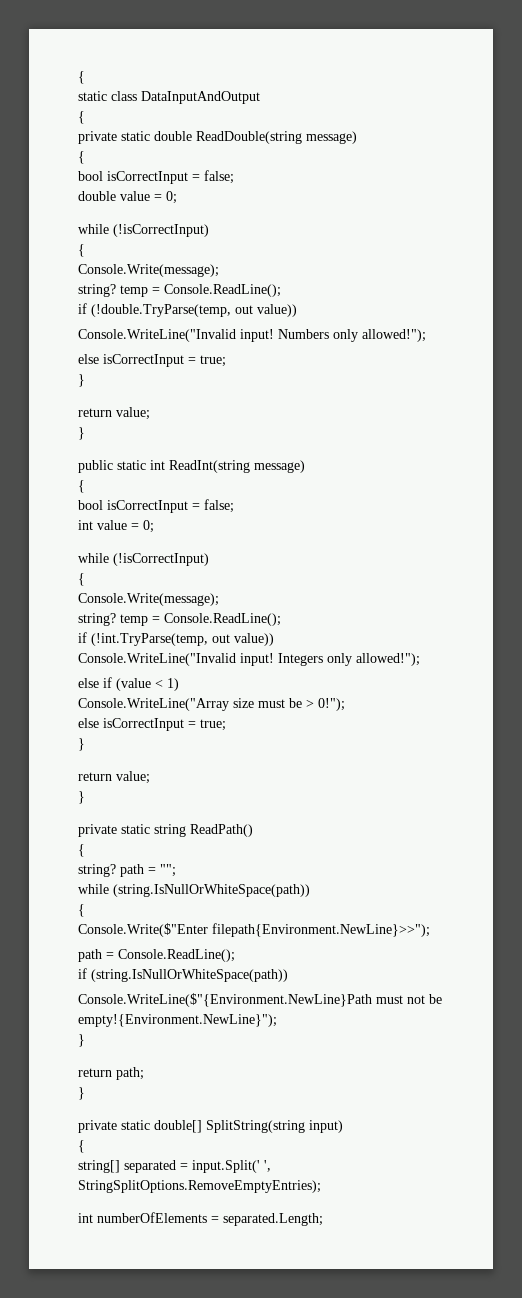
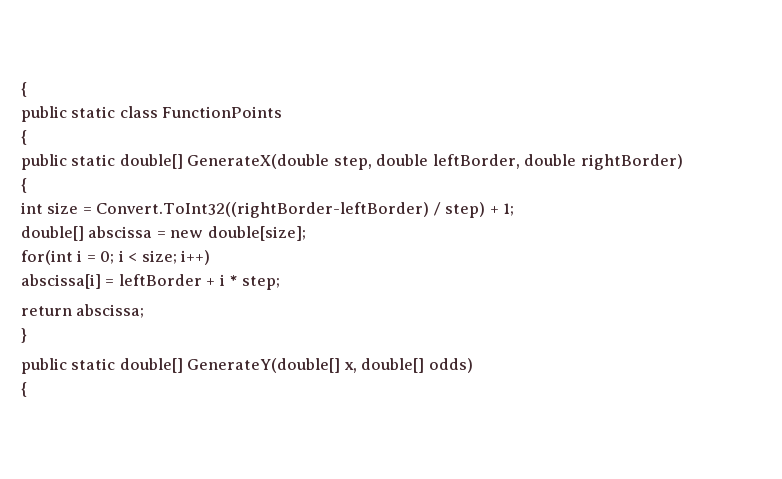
[78,71,85,84] { // -> [21,82,27,97] [21,106,67,122] { // public
[141,91,260,104] [78,111,85,124] [78,131,357,144] [78,151,85,164] [78,170,234,184] [78,191,177,204] [78,224,209,237] [78,244,85,257] [78,264,219,277] [78,284,281,297] [78,303,297,317] [78,329,426,342] [78,354,226,367] [78,374,85,387] [78,407,150,420] DataInputAndOutput // { // private static double ReadDouble(string message) // { // bool isCorrectInput = false; // double value = 0; // while (!isCorrectInput) // { // Console.Write(message); // string? temp = Console.ReadLine(); // if (!double.TryParse(temp, out value)) // Console.WriteLine("Invalid input! Numbers only allowed!"); // else isCorrectInput = true; // } // return value; -> [162,106,283,118] [21,130,27,145] [21,154,683,170] [21,178,27,193] [21,202,515,218] [21,226,306,241] [21,250,211,265] [21,274,280,290] [21,304,145,318] FunctionPoints // { // public static double[] GenerateX(double step, double leftBorder, double rightBorder) // { // int size = Convert.ToInt32((rightBorder-leftBorder) / step) + 1; // double[] abscissa = new double[size]; // for(int i = 0; i < size; i++) // abscissa[i] = leftBorder + i * step; // return abscissa;
[150,460,305,473] [78,480,85,493] [78,499,234,513] [78,520,154,533] [78,553,209,566] [78,573,85,586] [78,593,219,606] [78,613,281,626] [78,632,274,646] [78,653,420,666] [78,677,179,691] [78,698,345,711] [78,718,226,731] [78,738,85,751] [78,771,150,784] [78,791,85,804] [78,824,253,837] [78,844,85,857] [78,864,176,877] [78,884,310,897] [78,904,85,917] [78,923,430,937] [78,949,235,962] [78,968,288,982] [78,993,442,1007] [78,1014,277,1027] [78,1034,85,1047] [78,1067,144,1080] [78,1087,85,1100] [78,1120,343,1133] [78,1140,85,1153] [78,1160,271,1173] [78,1180,321,1193] [78,1212,323,1226] int ReadInt(string message) // { // bool isCorrectInput = false; // int value = 0; // while (!isCorrectInput) // { // Console.Write(message); // string? temp = Console.ReadLine(); // if (!int.TryParse(temp, out value)) // Console.WriteLine("Invalid input! Integers only allowed!"); // else if (value < 1) // Console.WriteLine("Array size must be > 0!"); // else isCorrectInput = true; // } // return value; // } // private static string ReadPath() // { // string? path = ""; // while (string.IsNullOrWhiteSpace(path)) // { // Console.Write($"Enter filepath{Environment.NewLine}>>"); // path = Console.ReadLine(); // if (string.IsNullOrWhiteSpace(path)) // Console.WriteLine($"{Environment.NewLine}Path must not be empty!{Environment.NewLine}"); // } // return path; // } // private static double[] SplitString(string input) // { // string[] separated = input.Split(' ', StringSplitOptions.RemoveEmptyEntries); // int numberOfElements = separated.Length; -> [119,358,473,373] [21,382,27,397] double[] GenerateY(double[] x, double[] odds) // {

